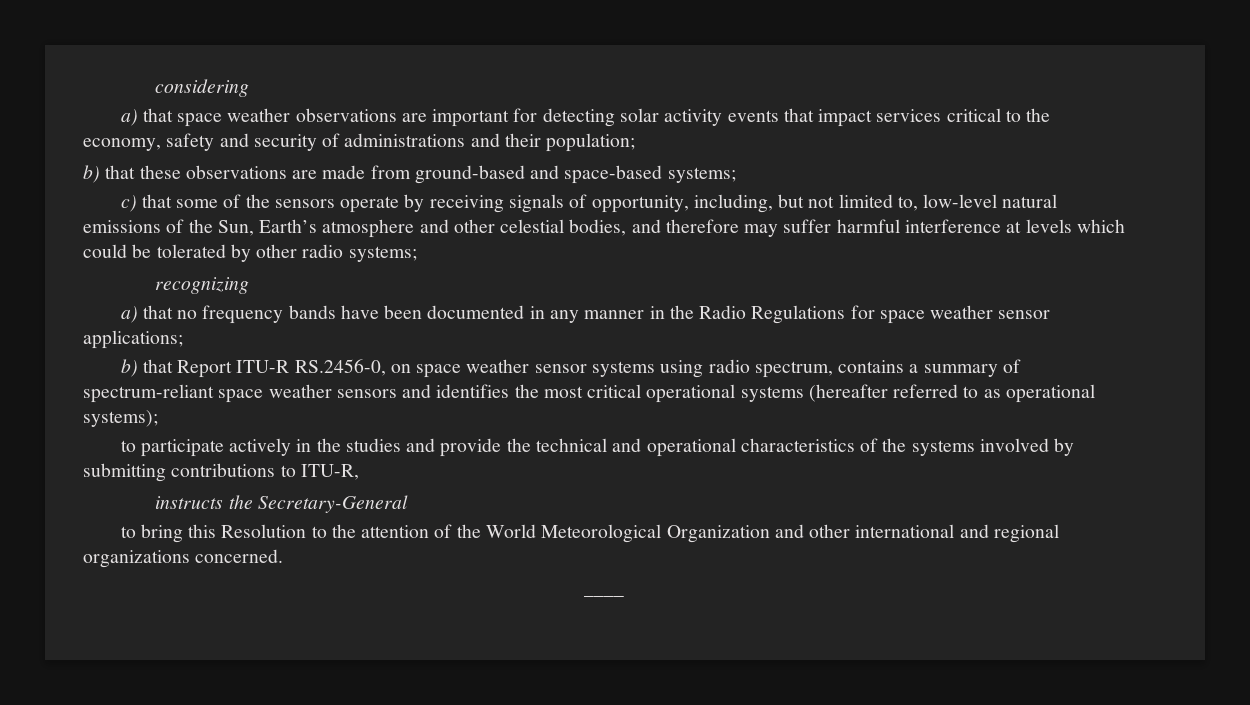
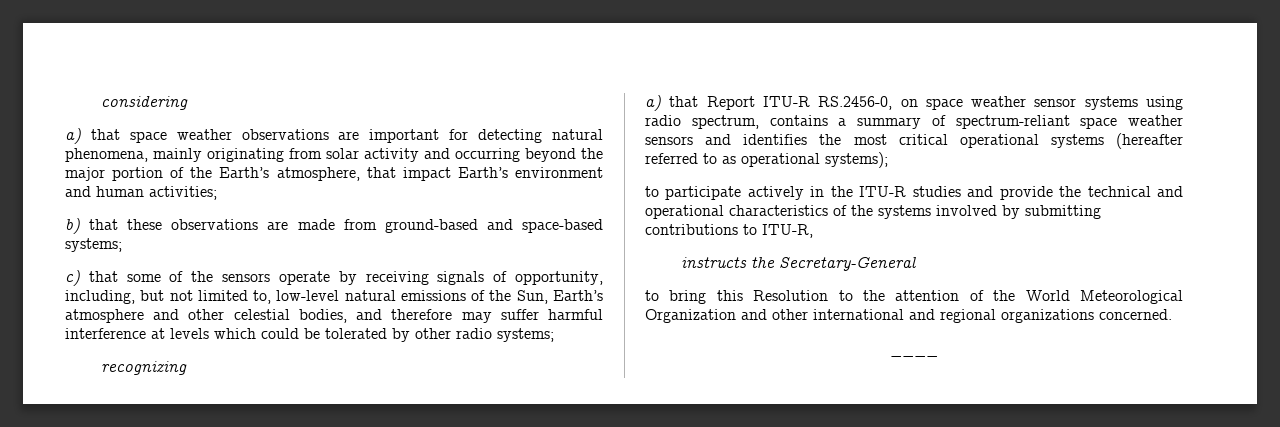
[619,108,1051,127] [83,133,636,152] solar activity events that impact services critical to the economy, safety and security of administrations and their population; -> [552,129,604,140] [65,148,603,162] [65,167,603,181] [65,186,217,200] natural phenomena, mainly originating from solar activity and occurring beyond the major portion of the Earth’s atmosphere, that impact Earth’s environment and human activities;
[177,305,1051,324] [83,330,183,349] [120,359,173,377] no frequency bands have been documented in any manner in the Radio Regulations for space weather sensor applications; // b) that -> (699, 101) none
(341, 445) none -> [859,186,907,197] ITU-R

